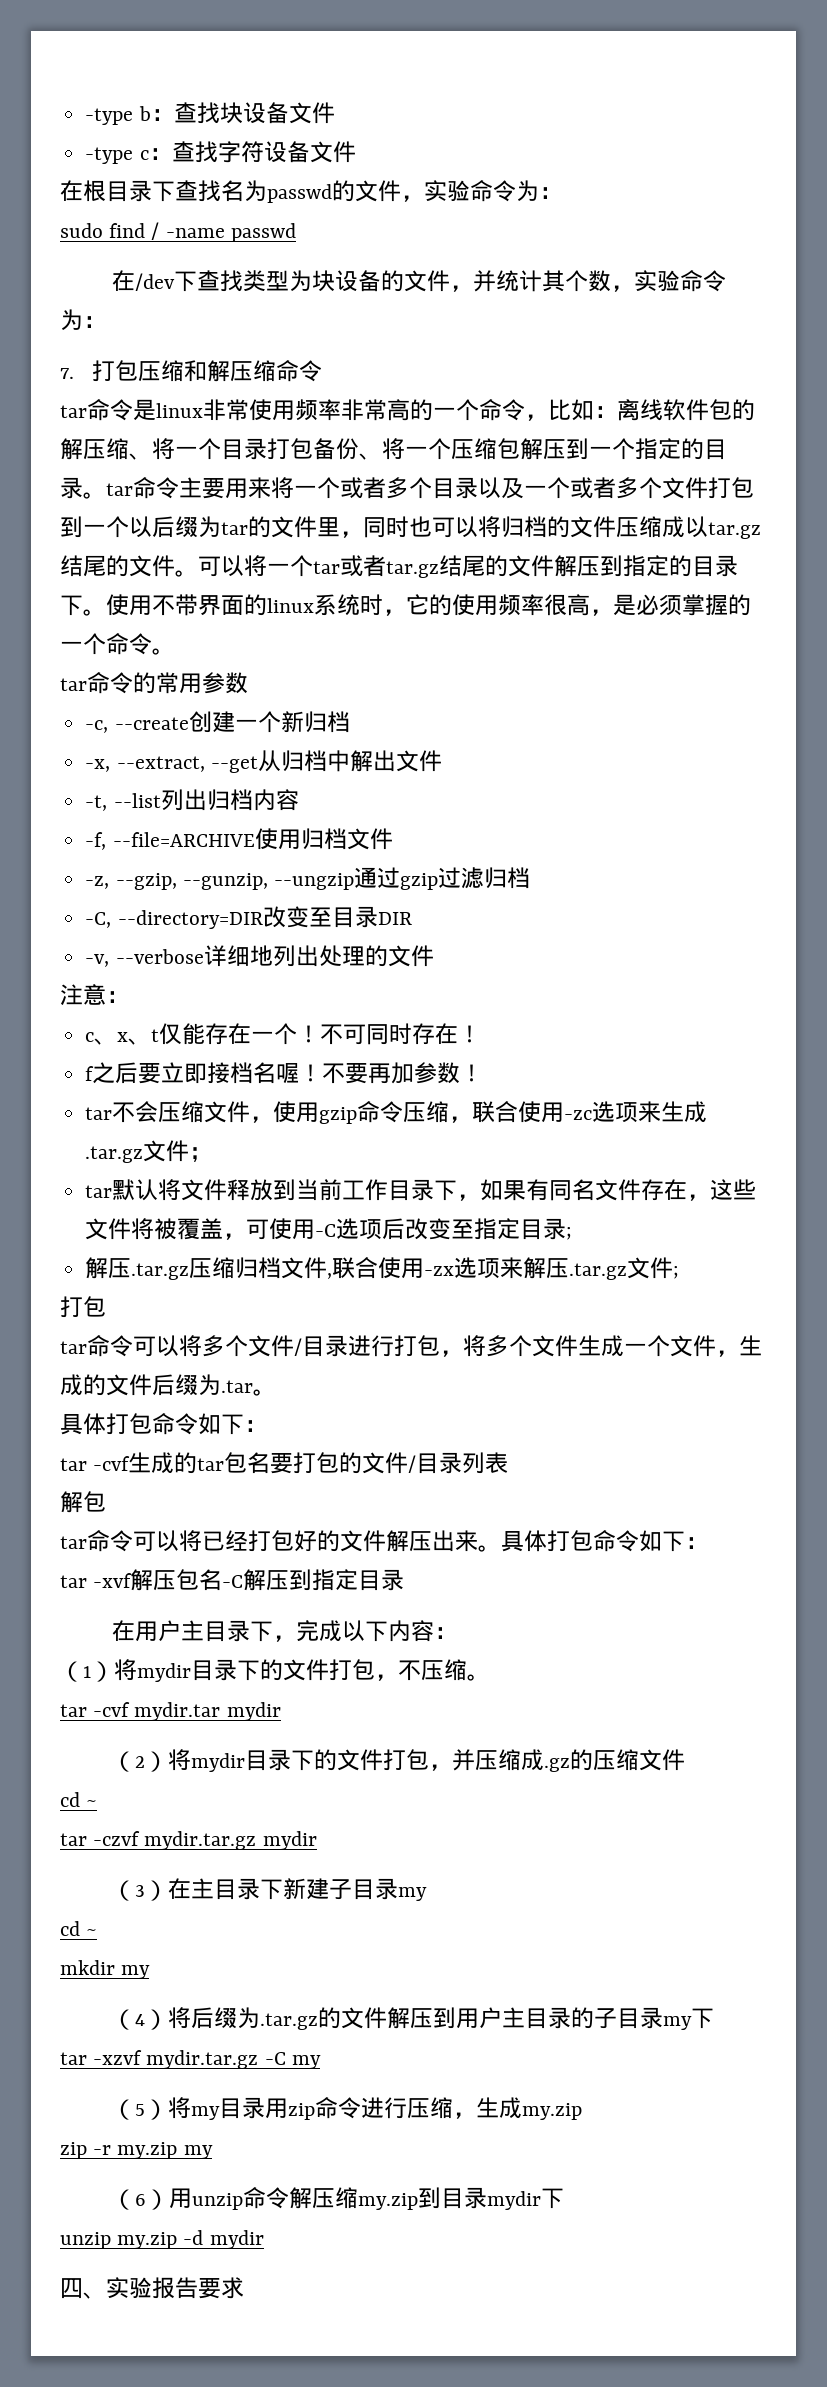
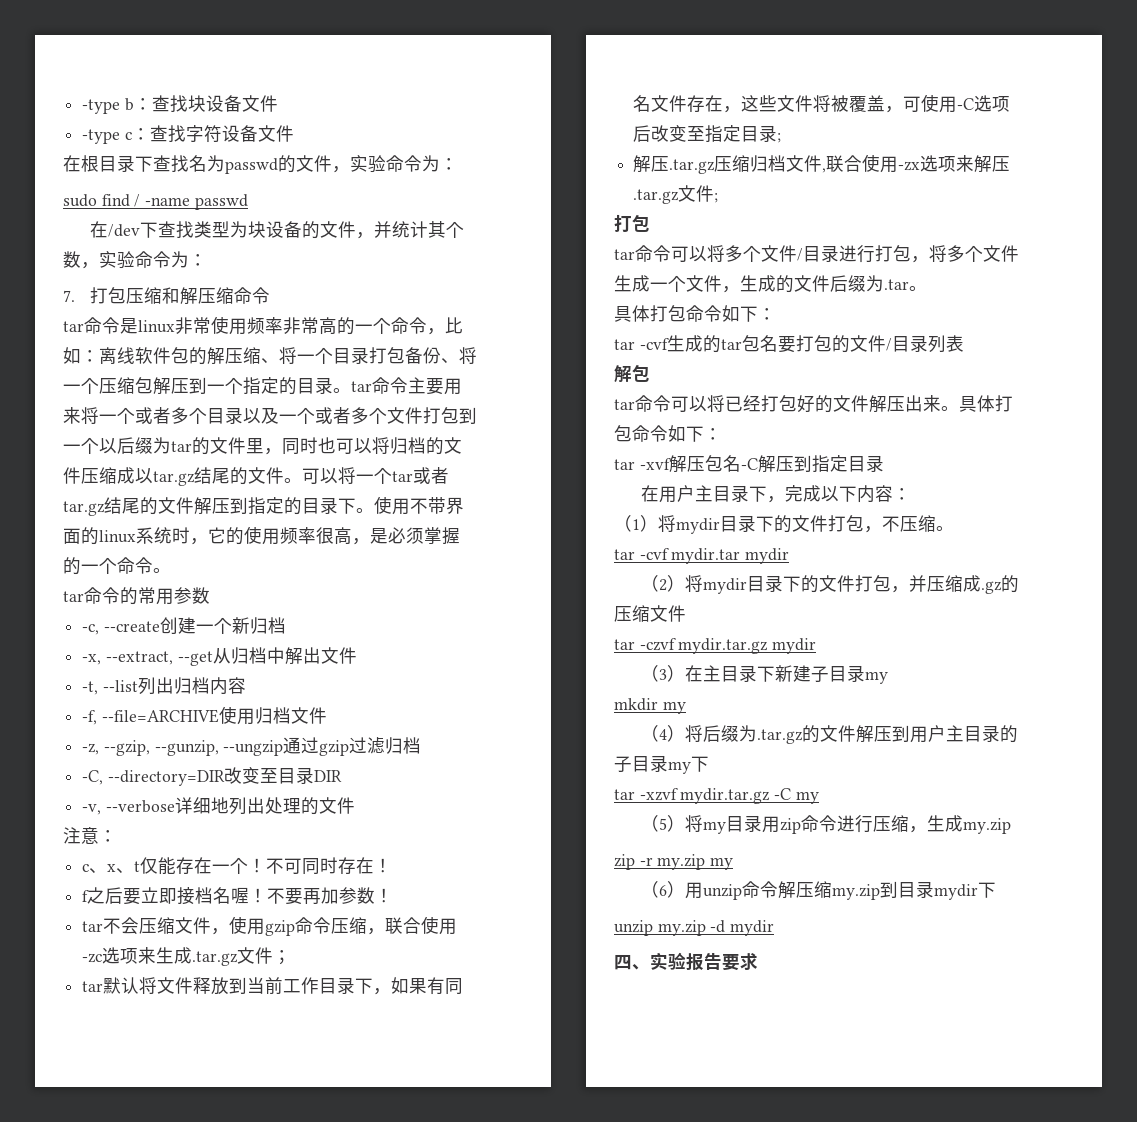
[60,1792,98,1807] // cd ~ -> (686, 613) none
[60,1921,98,1936] // cd ~ -> (888, 677) none

